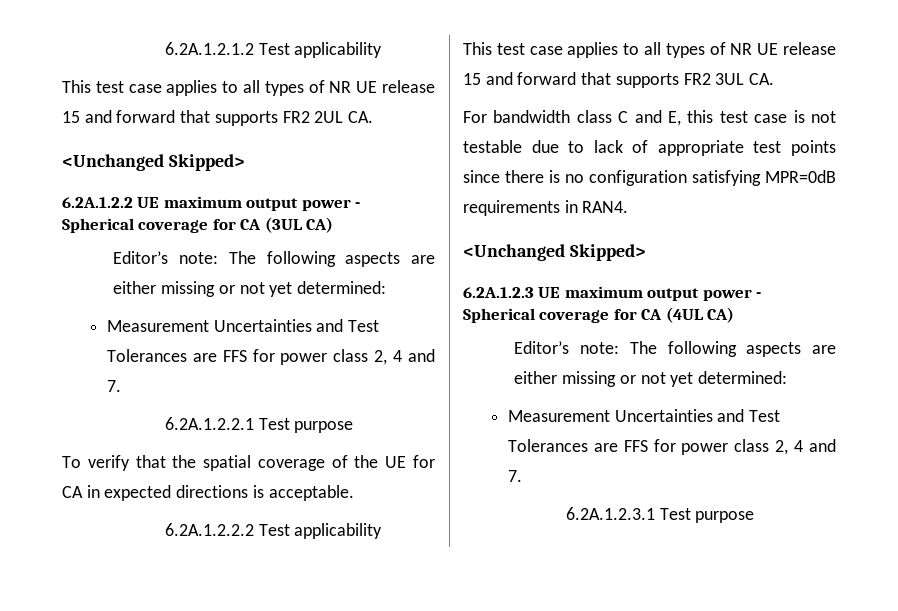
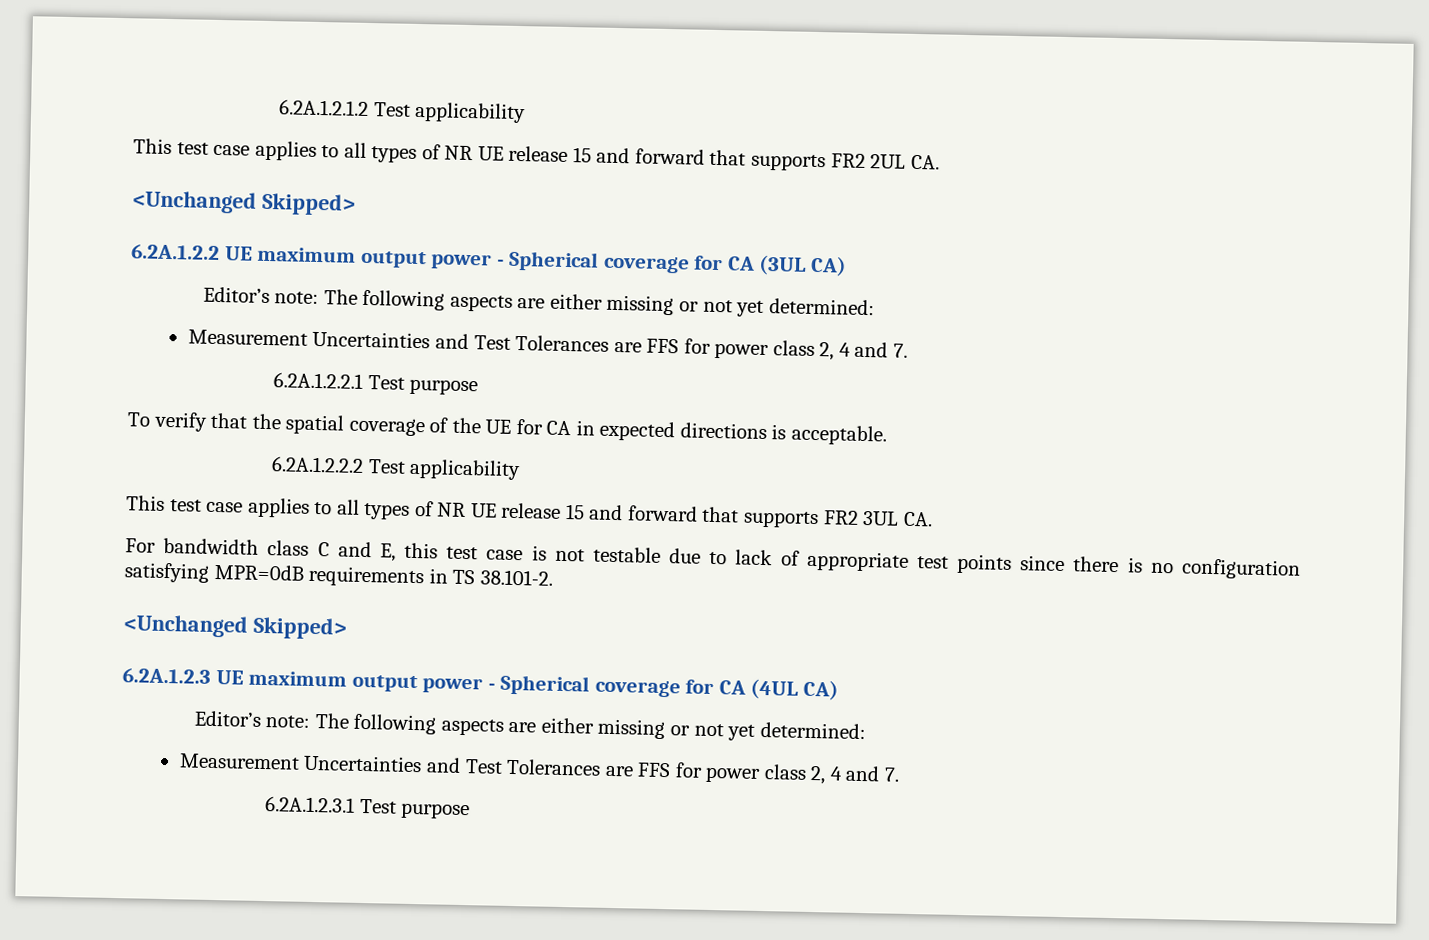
[582,201,629,213] RAN4. -> [452,569,553,586] TS 38.101-2.

